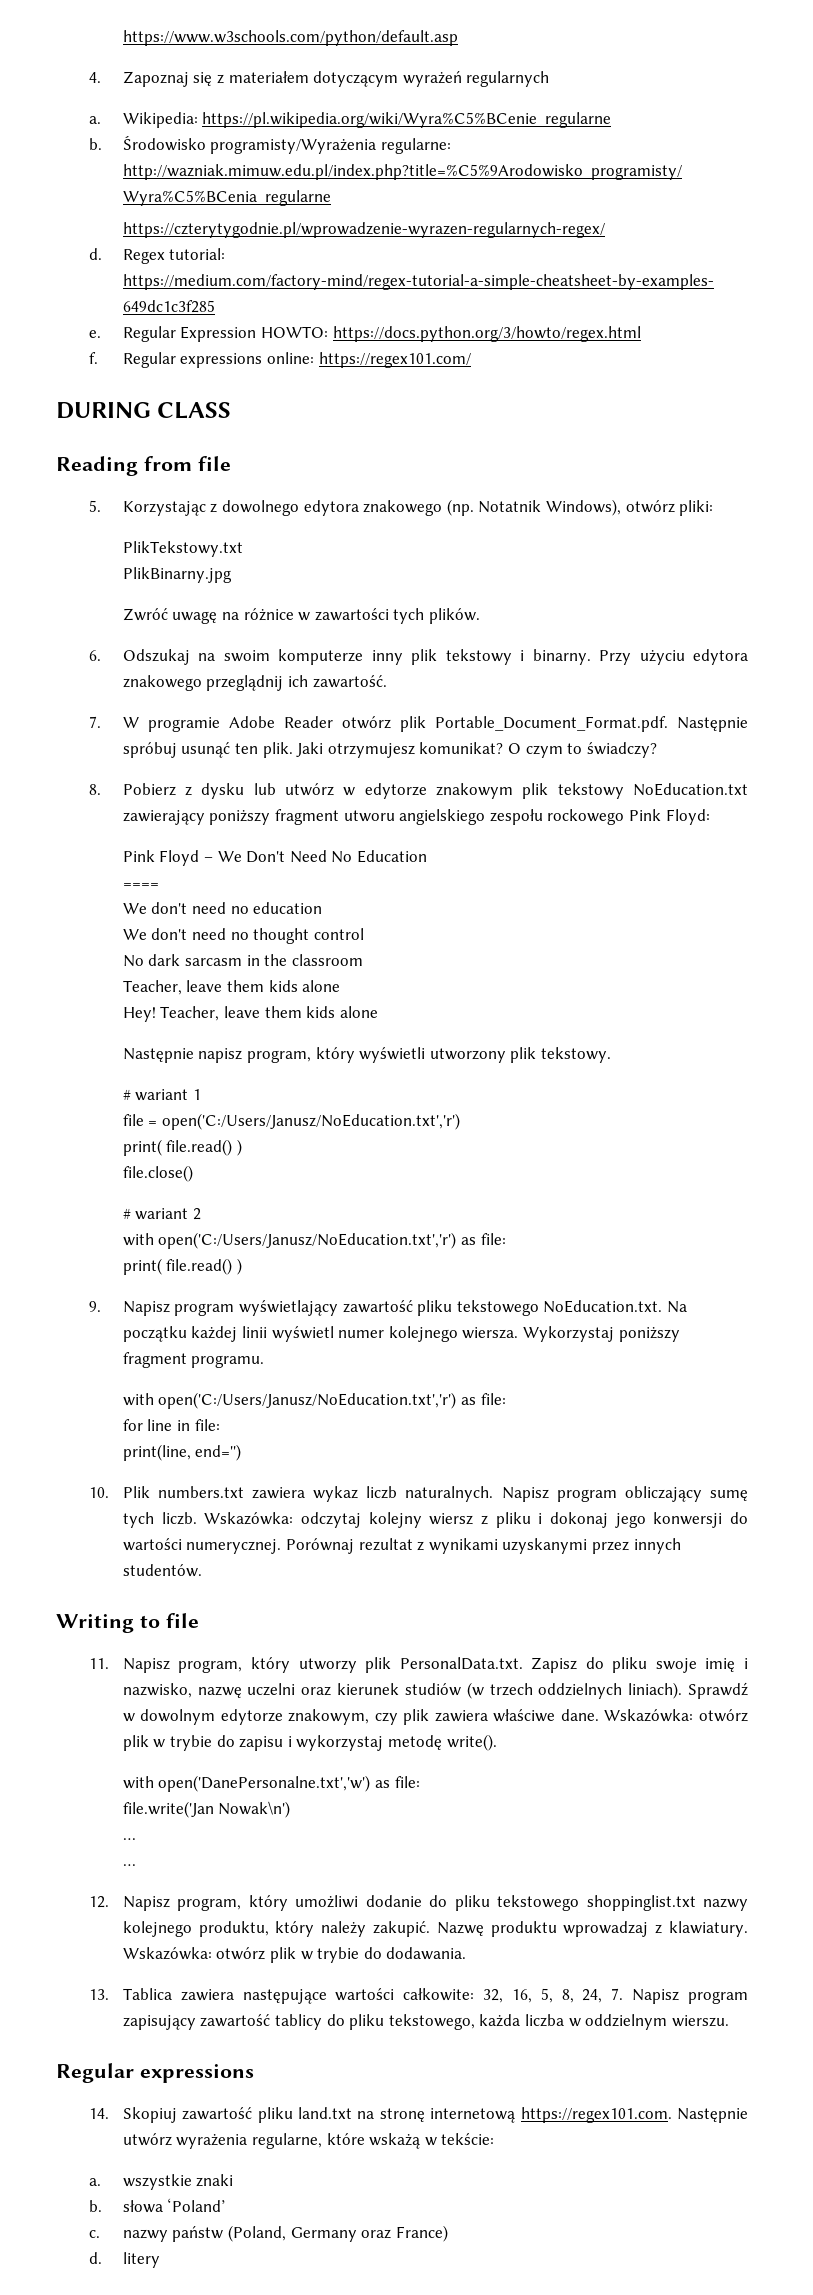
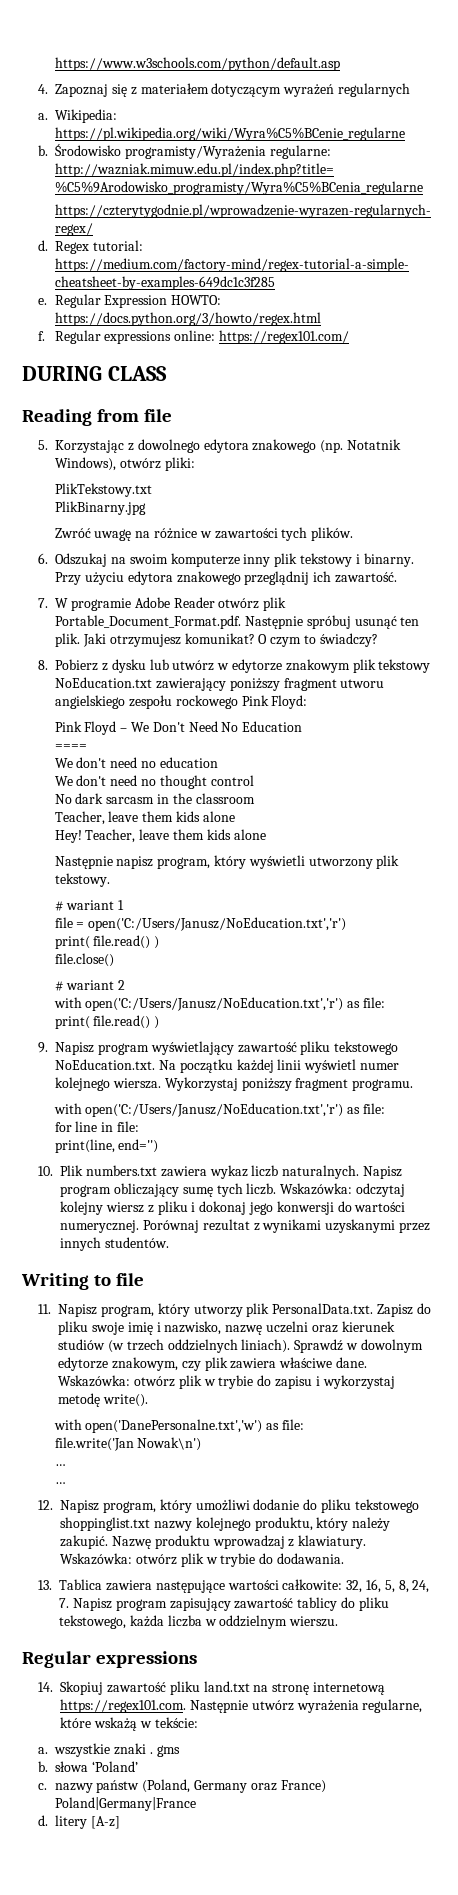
(234, 2180) none -> [149,1745,180,1757] . gms
(448, 2233) none -> [54,1797,196,1811] Poland|Germany|France
(160, 2260) none -> [91,1816,121,1829] [A-z]

